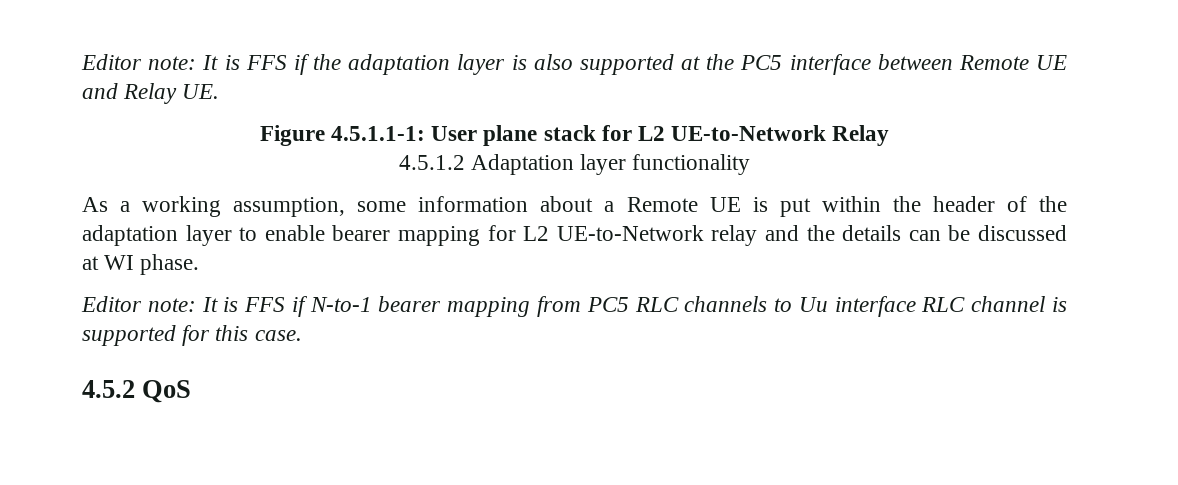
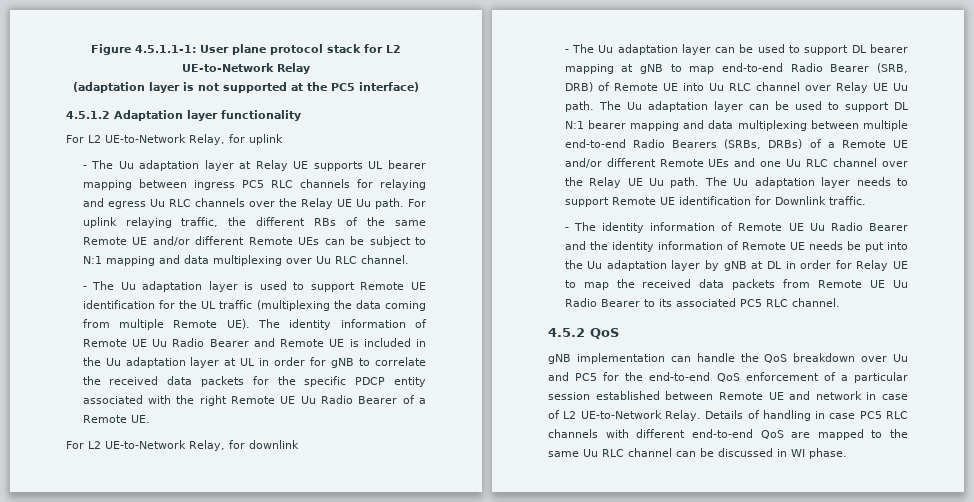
[81,54,1067,75] [82,83,220,104] Editor note: It is FFS if the adaptation layer is also supported at the PC5 interface between Remote UE and Relay UE. // -> (91, 49) none
(538, 135) none -> [270,44,323,55] protocol
[398,154,751,175] [82,196,1067,217] [82,225,902,246] 4.5.1.2 Adaptation layer functionality // As a working assumption, some information about a Remote UE is put within the header of the adaptation layer to enable bearer mapping for L2 UE-to-Network relay and the details -> [73,82,419,93] [66,110,301,121] [66,134,283,145] [82,160,426,171] [82,179,426,190] [82,198,427,209] [82,217,426,228] [82,236,427,247] [82,255,409,266] [82,281,426,292] [82,300,426,311] [82,319,427,330] [82,338,426,347] [82,357,426,368] [82,376,426,387] [82,395,426,406] [82,415,150,423] [66,440,299,451] [564,44,908,55] [564,63,908,74] [564,82,908,93] [564,101,909,112] [564,120,908,131] [564,139,908,149] [564,158,908,168] [564,177,908,188] [564,196,866,207] [564,222,908,233] [564,241,908,252] [564,260,908,271] [564,279,908,290] [564,298,840,307] [548,328,619,339] [548,353,908,364] [548,372,908,383] [548,391,908,400] [548,410,908,421] [548,429,908,440] [548,448,672,457] (adaptation layer is not supported at the PC5 interface) // 4.5.1.2 Adaptation layer functionality // For L2 UE-to-Network Relay, for uplink // - The Uu adaptation layer at Relay UE supports UL bearer mapping between ingress PC5 RLC channels for relaying and egress Uu RLC channels over the Relay UE Uu path. For uplink relaying traffic, the different RBs of the same Remote UE and/or different Remote UEs can be subject to N:1 mapping and data multiplexing over Uu RLC channel. // - The Uu adaptation layer is used to support Remote UE identification for the UL traffic (multiplexing the data coming from multiple Remote UE). The identity information of Remote UE Uu Radio Bearer and Remote UE is included in the Uu adaptation layer at UL in order for gNB to correlate the received data packets for the specific PDCP entity associated with the right Remote UE Uu Radio Bearer of a Remote UE. // For L2 UE-to-Network Relay, for downlink // - The Uu adaptation layer can be used to support DL bearer mapping at gNB to map end-to-end Radio Bearer (SRB, DRB) of Remote UE into Uu RLC channel over Relay UE Uu path. The Uu adaptation layer can be used to support DL N:1 bearer mapping and data multiplexing between multiple end-to-end Radio Bearers (SRBs, DRBs) of a Remote UE and/or different Remote UEs and one Uu RLC channel over the Relay UE Uu path. The Uu adaptation layer needs to support Remote UE identification for Downlink traffic. // - The identity information of Remote UE Uu Radio Bearer and the identity information of Remote UE needs be put into the Uu adaptation layer by gNB at DL in order for Relay UE to map the received data packets from Remote UE Uu Radio Bearer to its associated PC5 RLC channel. // 4.5.2 QoS // gNB implementation can handle the QoS breakdown over Uu and PC5 for the end-to-end QoS enforcement of a particular session established between Remote UE and network in case of L2 UE-to-Network Relay. Details of handling in case PC5 RLC channels with different end-to-end QoS are mapped to the same Uu RLC channel
[82,256,99,270] at -> [777,449,787,457] in
[81,296,1068,317] [82,325,302,346] [82,380,192,403] // Editor note: It is FFS if N-to-1 bearer mapping from PC5 RLC channels to Uu interface RLC channel is supported for this case. // 4.5.2 QoS -> (847, 453) none

